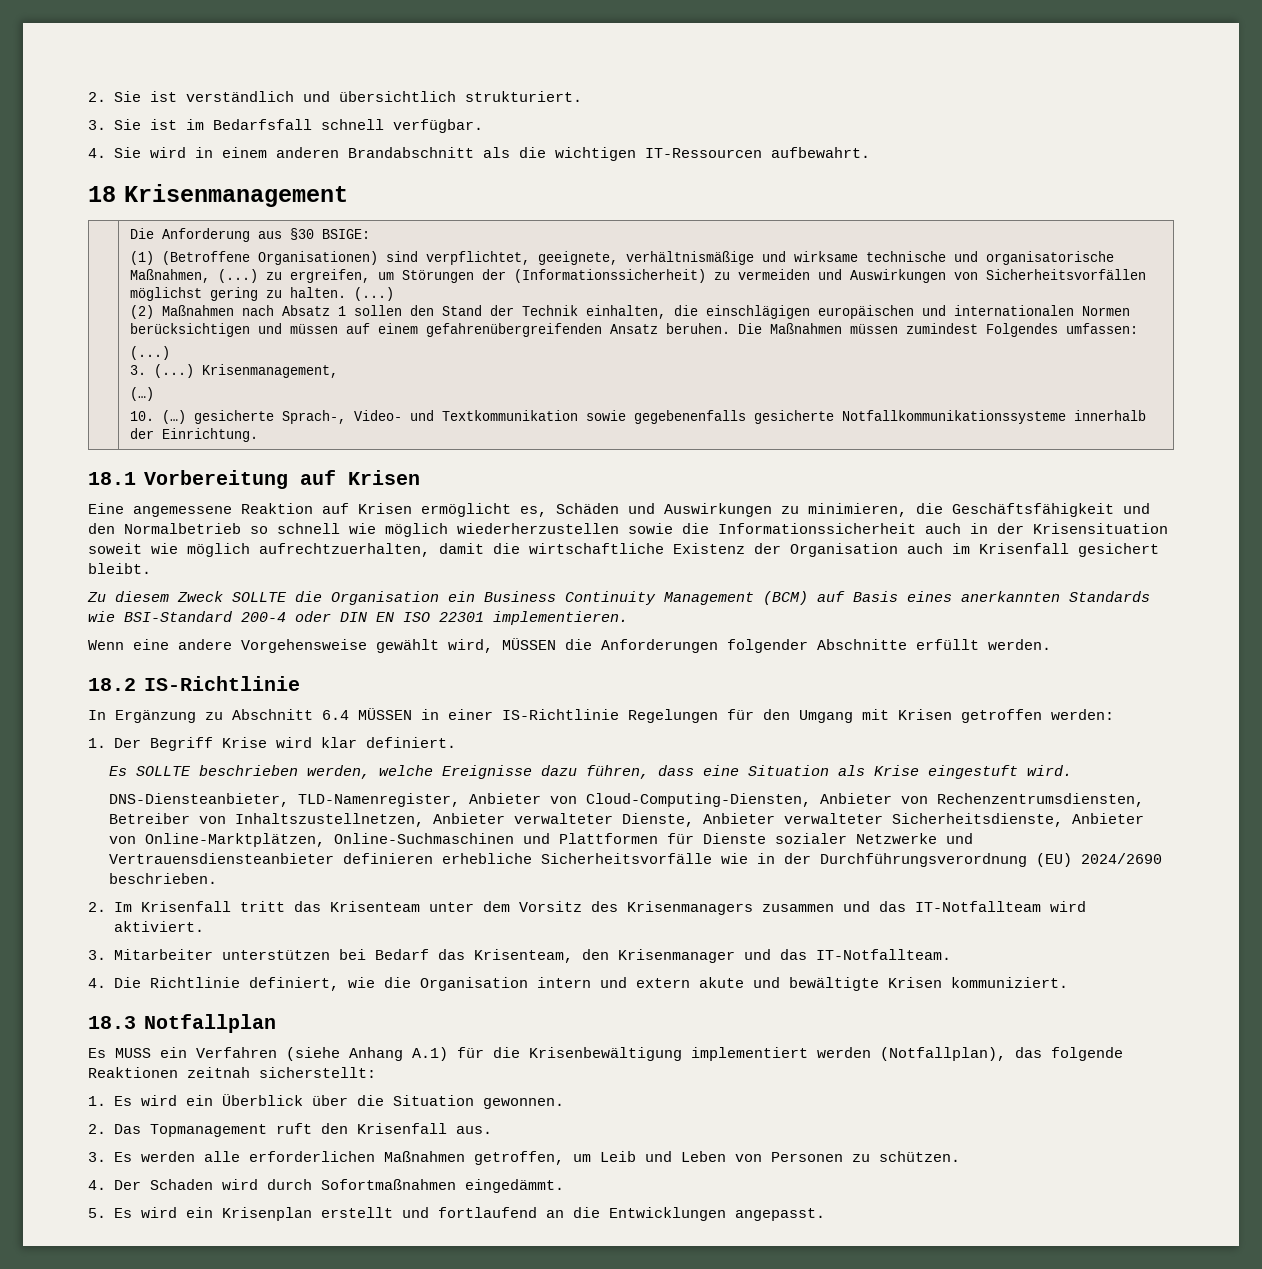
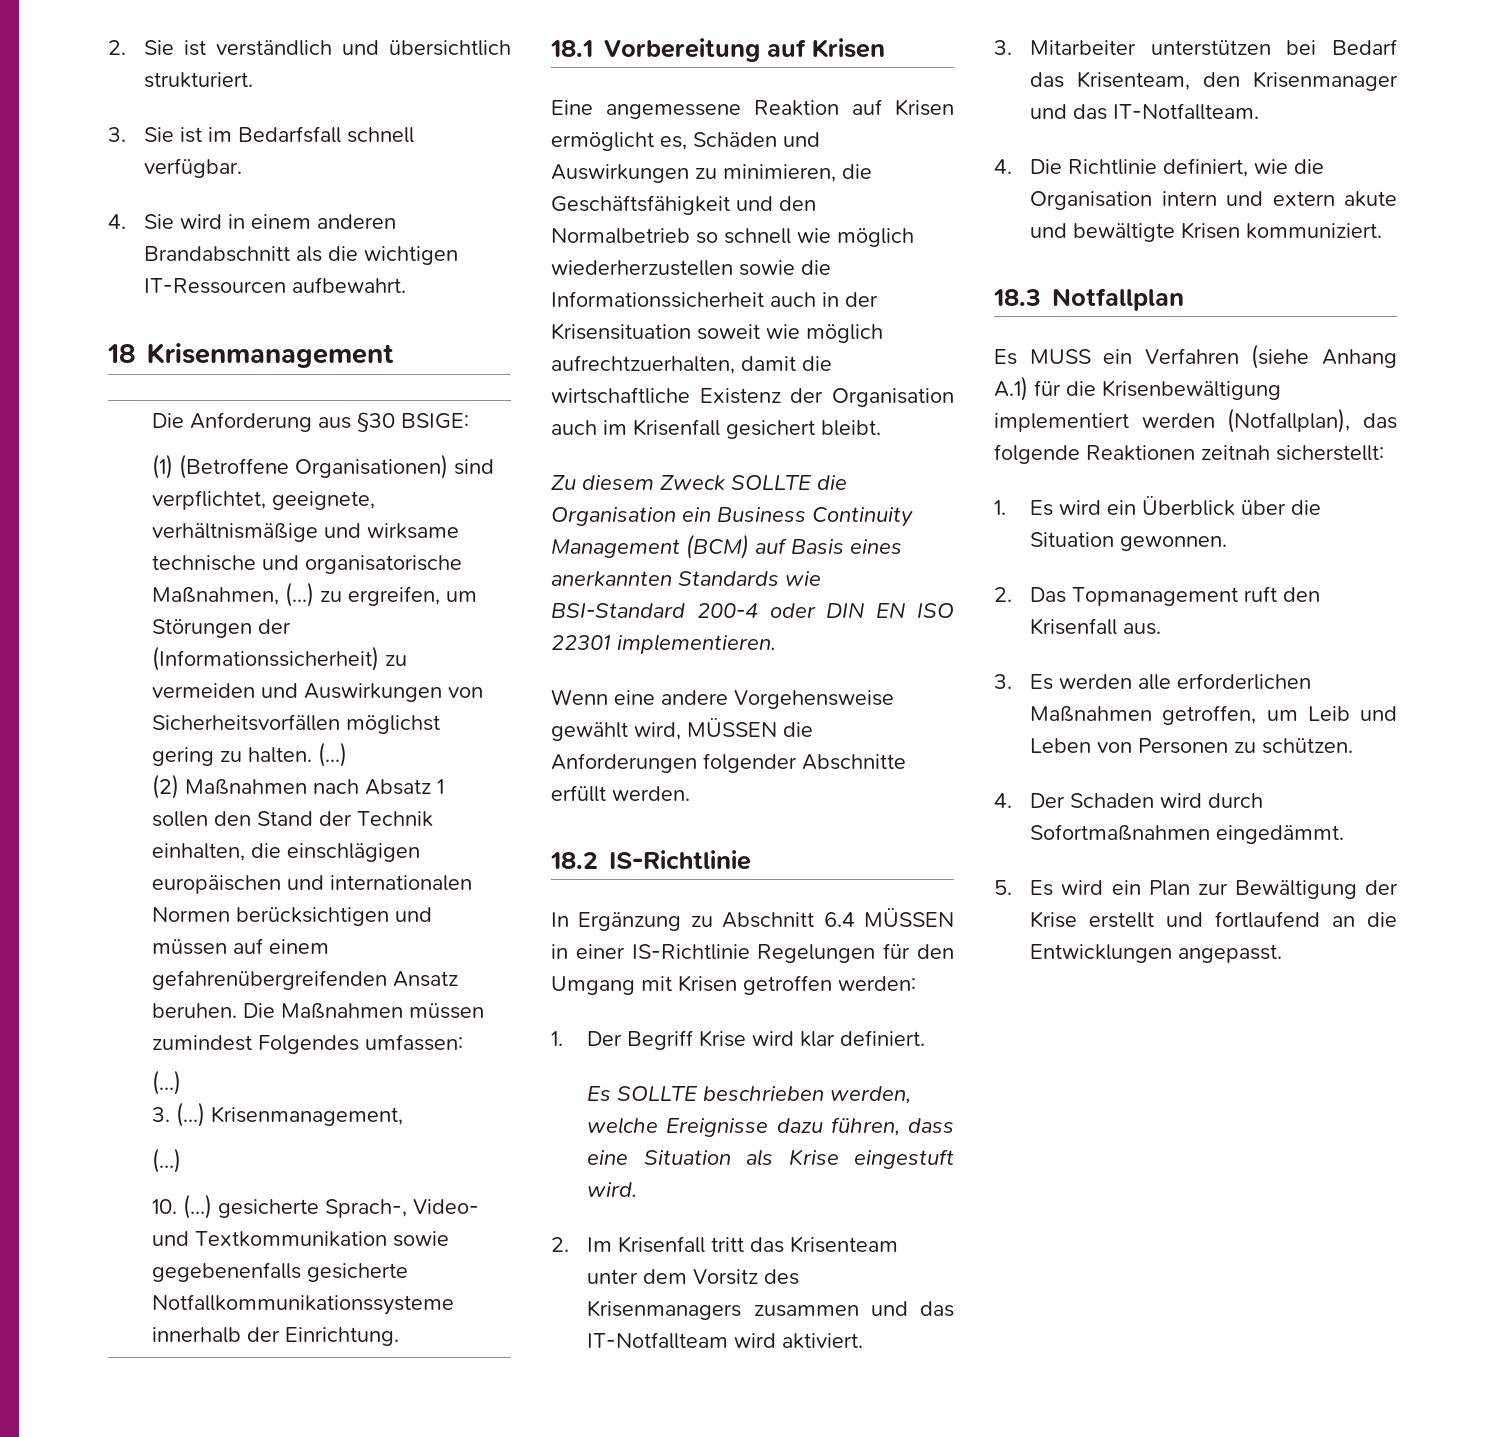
[109,793,1145,807] [109,813,1145,827] [109,833,974,847] [109,853,1163,867] [109,873,218,884] // DNS-Diensteanbieter, TLD-Namenregister, Anbieter von Cloud-Computing-Diensten, Anbieter von Rechenzentrumsdiensten, Betreiber von Inhaltszustellnetzen, Anbieter verwalteter Dienste, Anbieter verwalteter Sicherheitsdienste, Anbieter von Online-Marktplätzen, Online-Suchmaschinen und Plattformen für Dienste sozialer Netzwerke und Vertrauensdiensteanbieter definieren erhebliche Sicherheitsvorfälle wie in der Durchführungsverordnung (EU) 2024/2690 beschrieben. -> (638, 1189) none
[221,1207,312,1221] Krisenplan -> [1148,880,1398,899] [1030,911,1078,928] Plan zur Bewältigung der Krise

